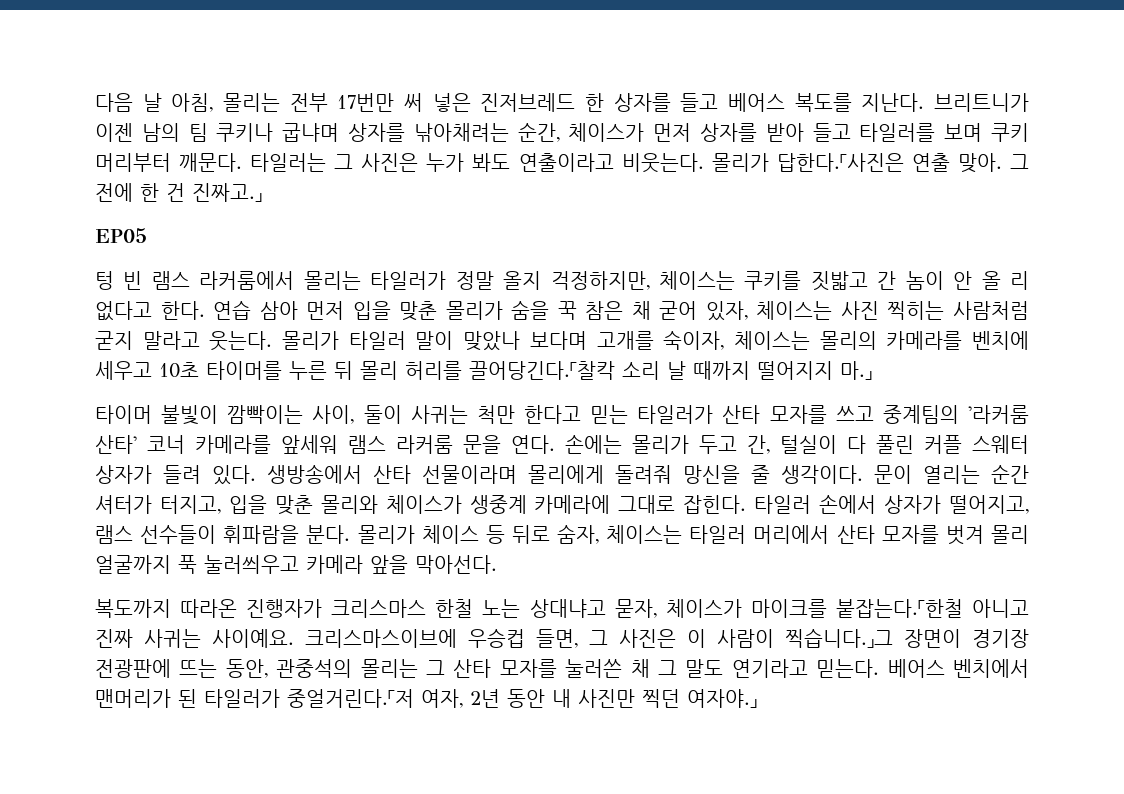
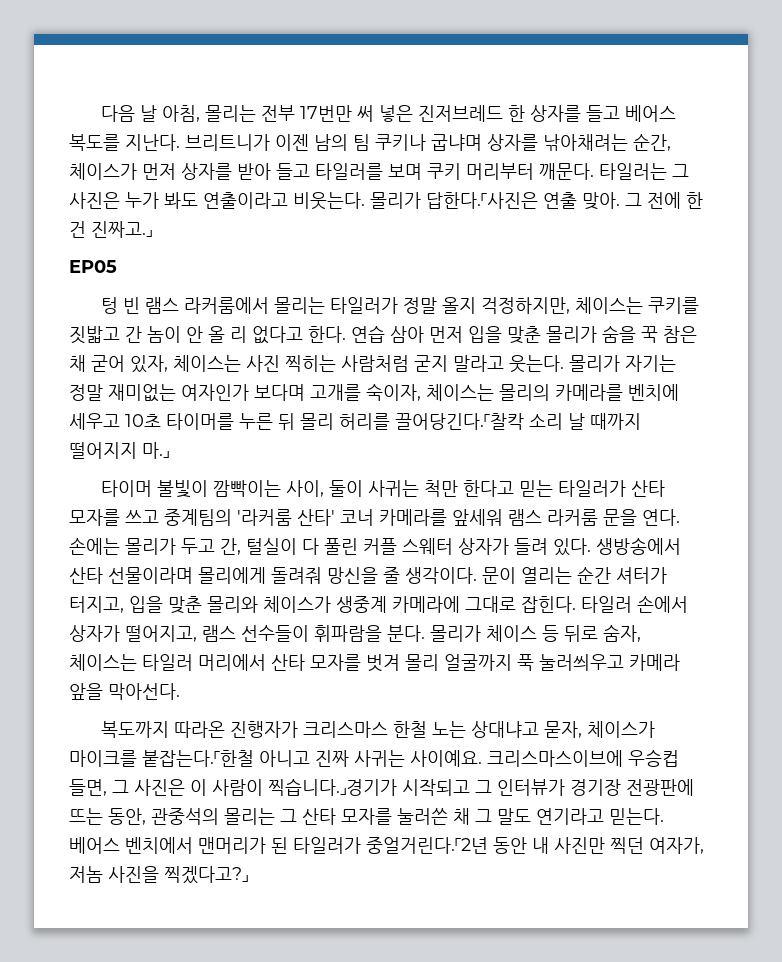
[348,331,521,351] 타일러 말이 맞았나 -> [625,355,676,372] [69,384,249,402] 자기는 정말 재미없는 여자인가
[874,629,961,648] 그 장면이 -> [346,779,565,796] 경기가 시작되고 그 인터뷰가
[395,689,463,708] 저 여자, -> (461, 844) none
[687,689,750,708] 여자야. -> [649,837,704,854] [69,866,242,884] 여자가, 저놈 사진을 찍겠다고?

